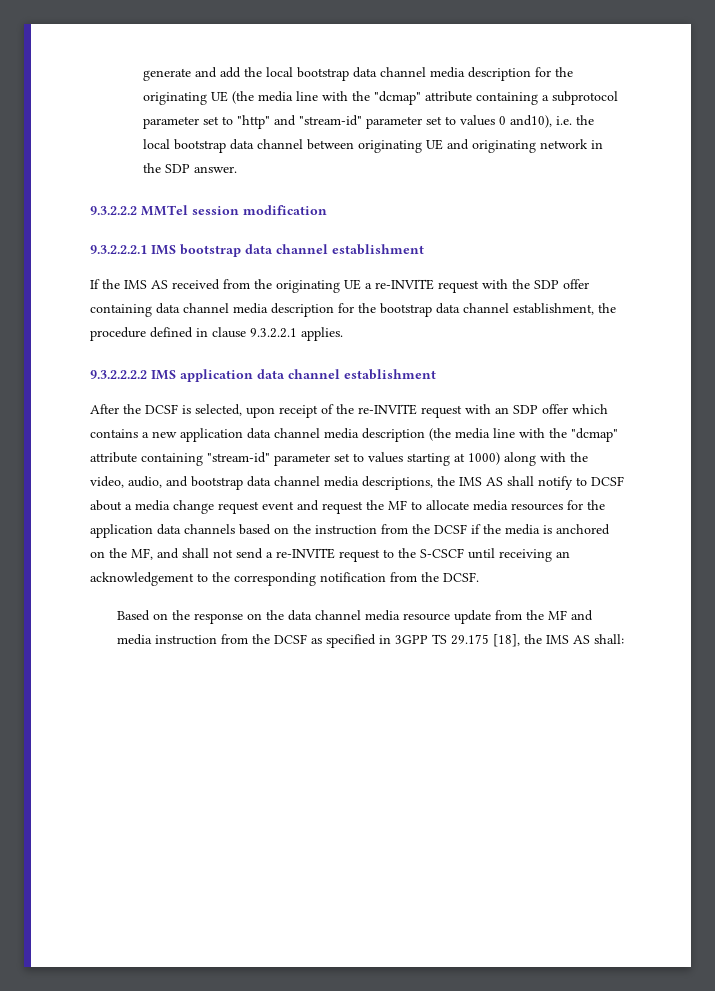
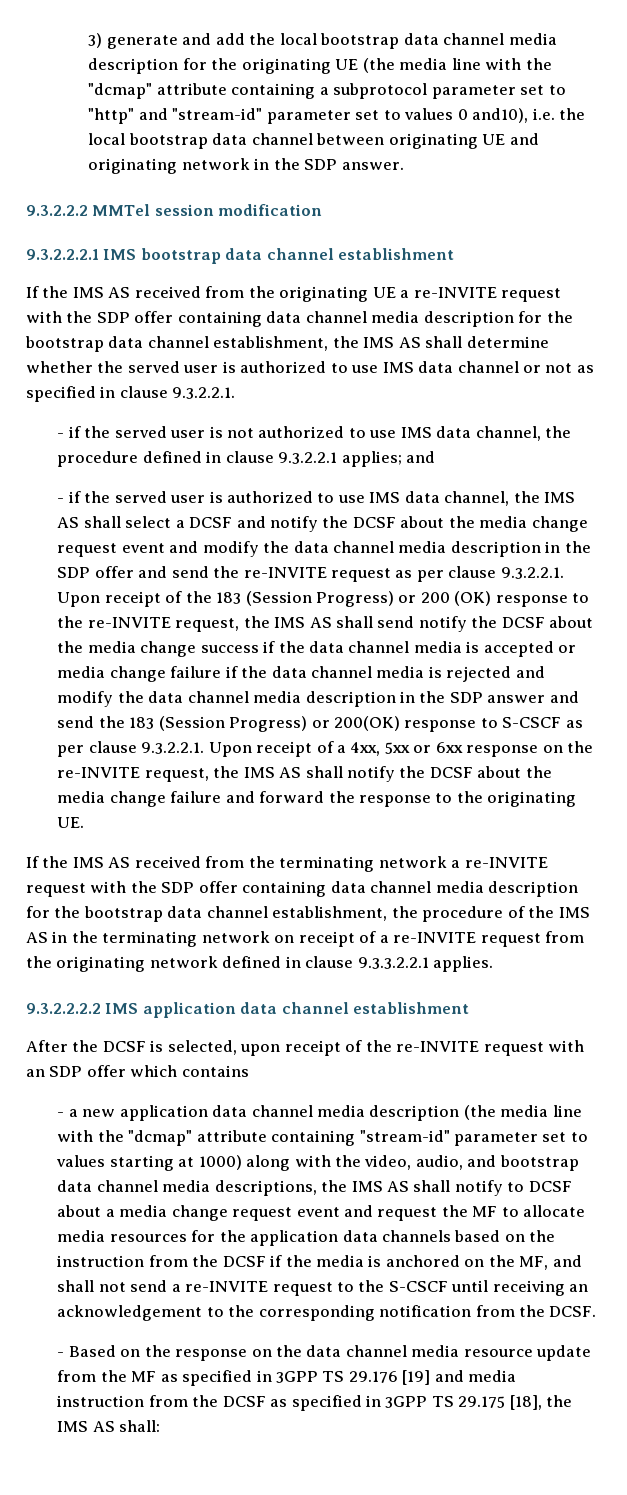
(143, 74) none -> [88,33,103,48] 3)
(616, 308) none -> [363,336,549,348] [26,361,594,373] [26,386,236,402] [57,426,572,441] IMS AS shall determine whether the served user is authorized to use IMS data channel or not as specified in clause 9.3.2.2.1. // - if the served user is not authorized to use IMS data channel, the
(297, 333) none -> [341,451,435,467] [57,491,576,506] [57,516,588,532] [57,541,591,557] [57,566,564,582] [57,591,590,607] [57,616,594,632] [57,641,577,657] [57,666,545,682] [57,691,579,707] [57,716,583,732] [57,741,594,757] [57,766,552,782] [57,791,577,807] [57,817,85,828] [26,856,548,872] [26,881,579,897] [26,906,590,922] [26,931,585,947] [26,956,429,972] applies; and // - if the served user is authorized to use IMS data channel, the IMS AS shall select a DCSF and notify the DCSF about the media change request event and modify the data channel media description in the SDP offer and send the re-INVITE request as per clause 9.3.2.2.1. Upon receipt of the 183 (Session Progress) or 200 (OK) response to the re-INVITE request, the IMS AS shall send notify the DCSF about the media change success if the data channel media is accepted or media change failure if the data channel media is rejected and modify the data channel media description in the SDP answer and send the 183 (Session Progress) or 200(OK) response to S-CSCF as per clause 9.3.2.2.1. Upon receipt of a 4xx, 5xx or 6xx response on the re-INVITE request, the IMS AS shall notify the DCSF about the media change failure and forward the response to the originating UE. // If the IMS AS received from the terminating network a re-INVITE request with the SDP offer containing data channel media description for the bootstrap data channel establishment, the procedure of the IMS AS in the terminating network on receipt of a re-INVITE request from the originating network defined in clause 9.3.3.2.2.1
(138, 433) none -> [57,1112,65,1117] // -
(479, 577) none -> [57,1352,65,1357] -
(567, 615) none -> [160,1370,431,1386] as specified in 3GPP TS 29.176 [19]

